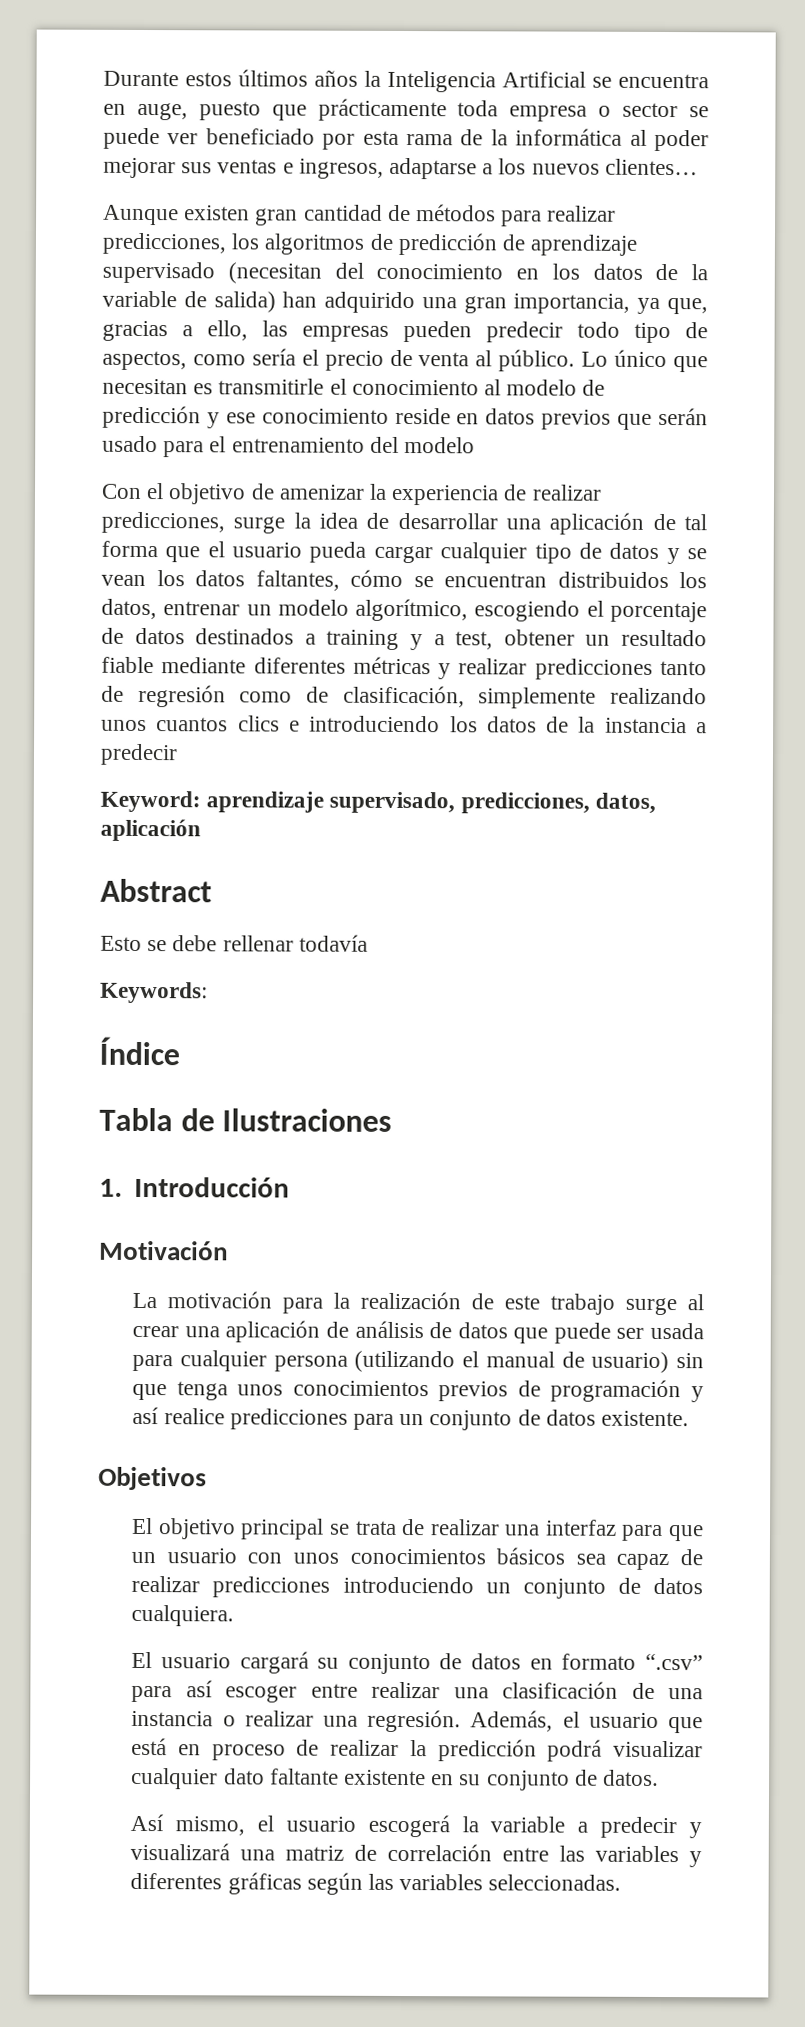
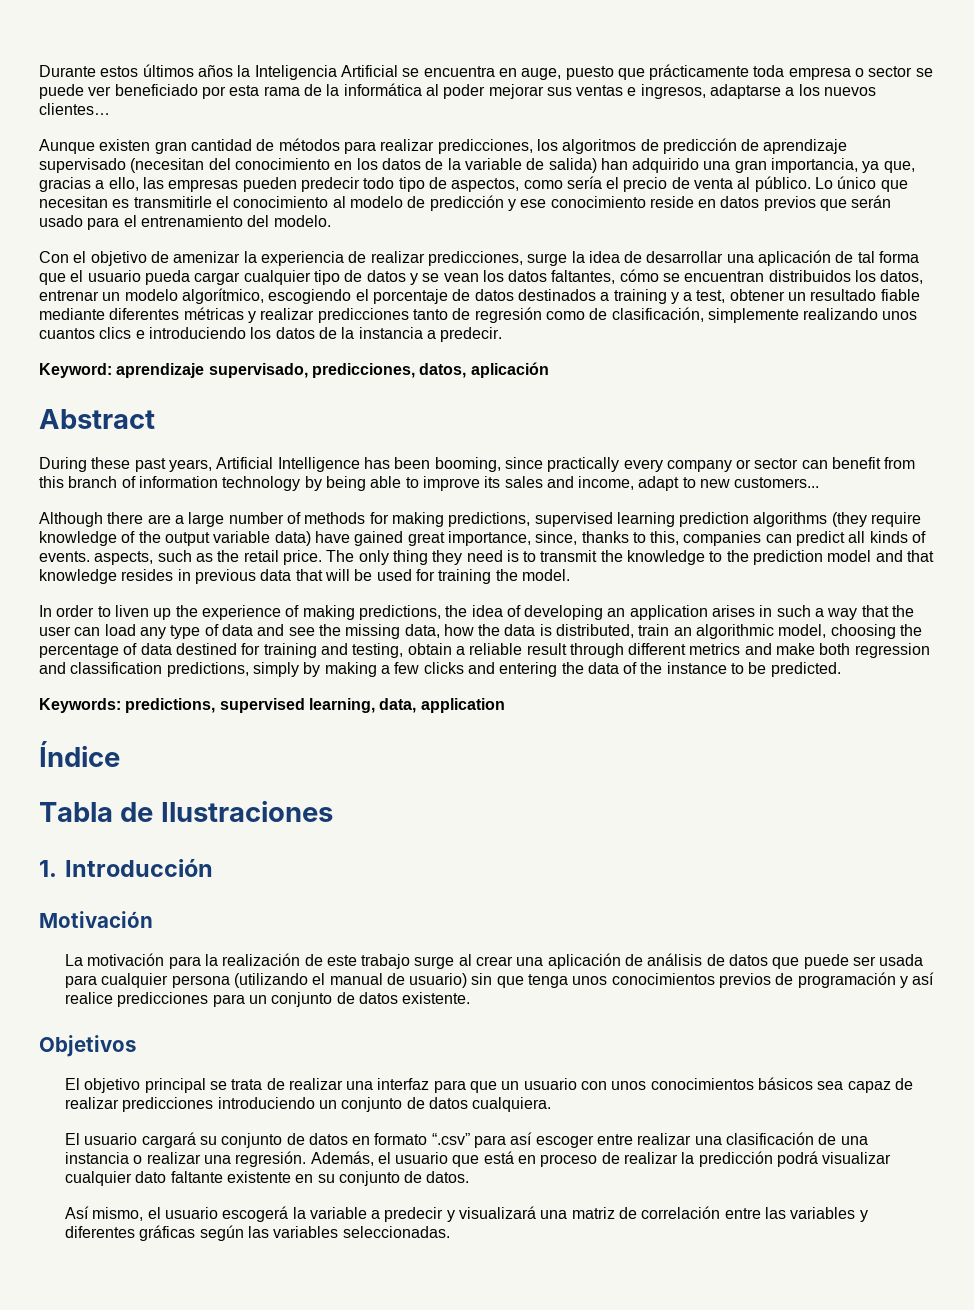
[404,437,476,454] modelo -> [273,215,331,227] modelo.
[100,743,178,766] predecir -> [440,327,503,342] predecir.
[100,934,368,952] [100,981,208,1004] Esto se debe rellenar todavía // Keywords: -> [39,457,916,472] [39,476,820,491] [39,512,922,527] [39,531,927,546] [39,550,935,565] [39,569,570,584] [39,605,915,620] [39,624,923,639] [39,643,930,658] [39,662,841,677] [39,698,505,713] During these past years, Artificial Intelligence has been booming, since practically every company or sector can benefit from this branch of information technology by being able to improve its sales and income, adapt to new customers... // Although there are a large number of methods for making predictions, supervised learning prediction algorithms (they require knowledge of the output variable data) have gained great importance, since, thanks to this, companies can predict all kinds of events. aspects, such as the retail price. The only thing they need is to transmit the knowledge to the prediction model and that knowledge resides in previous data that will be used for training the model. // In order to liven up the experience of making predictions, the idea of developing an application arises in such a way that the user can load any type of data and see the missing data, how the data is distributed, train an algorithmic model, choosing the percentage of data destined for training and testing, obtain a reliable result through different metrics and make both regression and classification predictions, simply by making a few clicks and entering the data of the instance to be predicted. // Keywords: predictions, supervised learning, data, application

